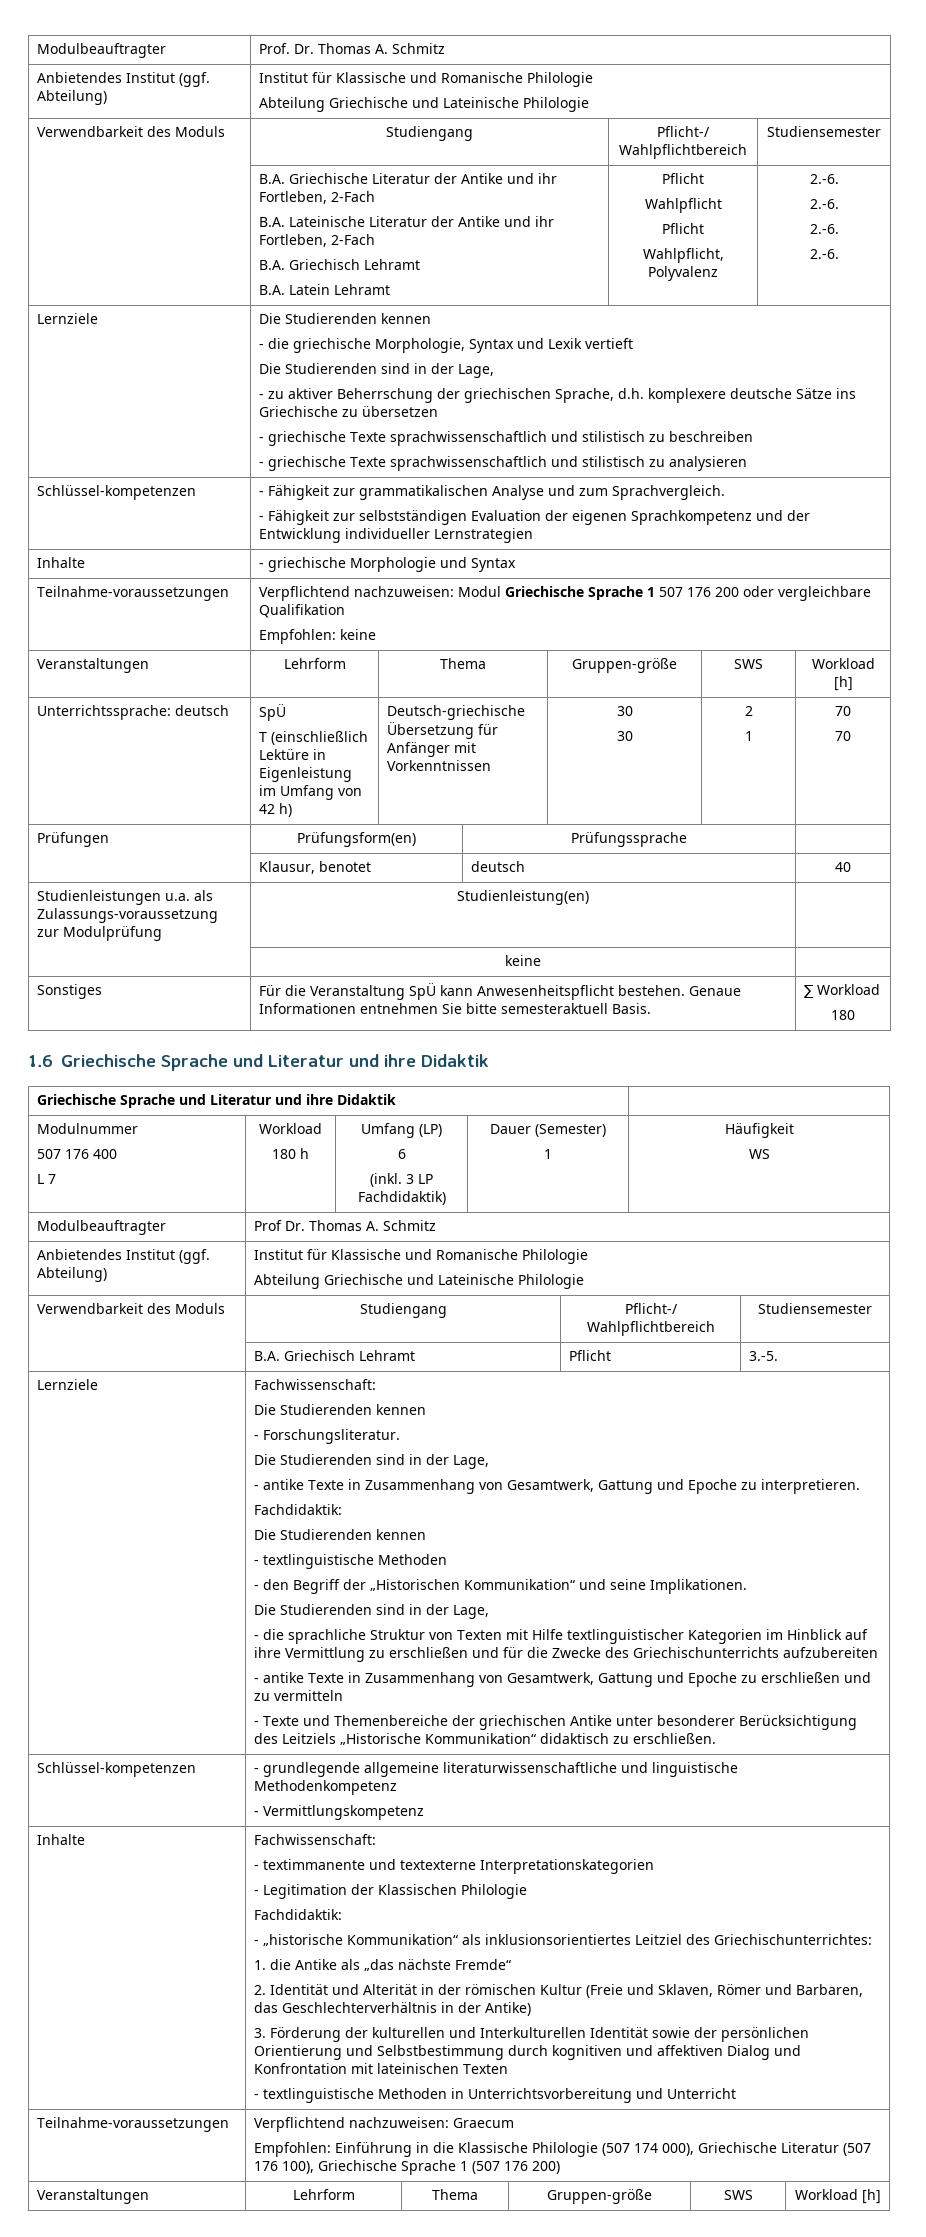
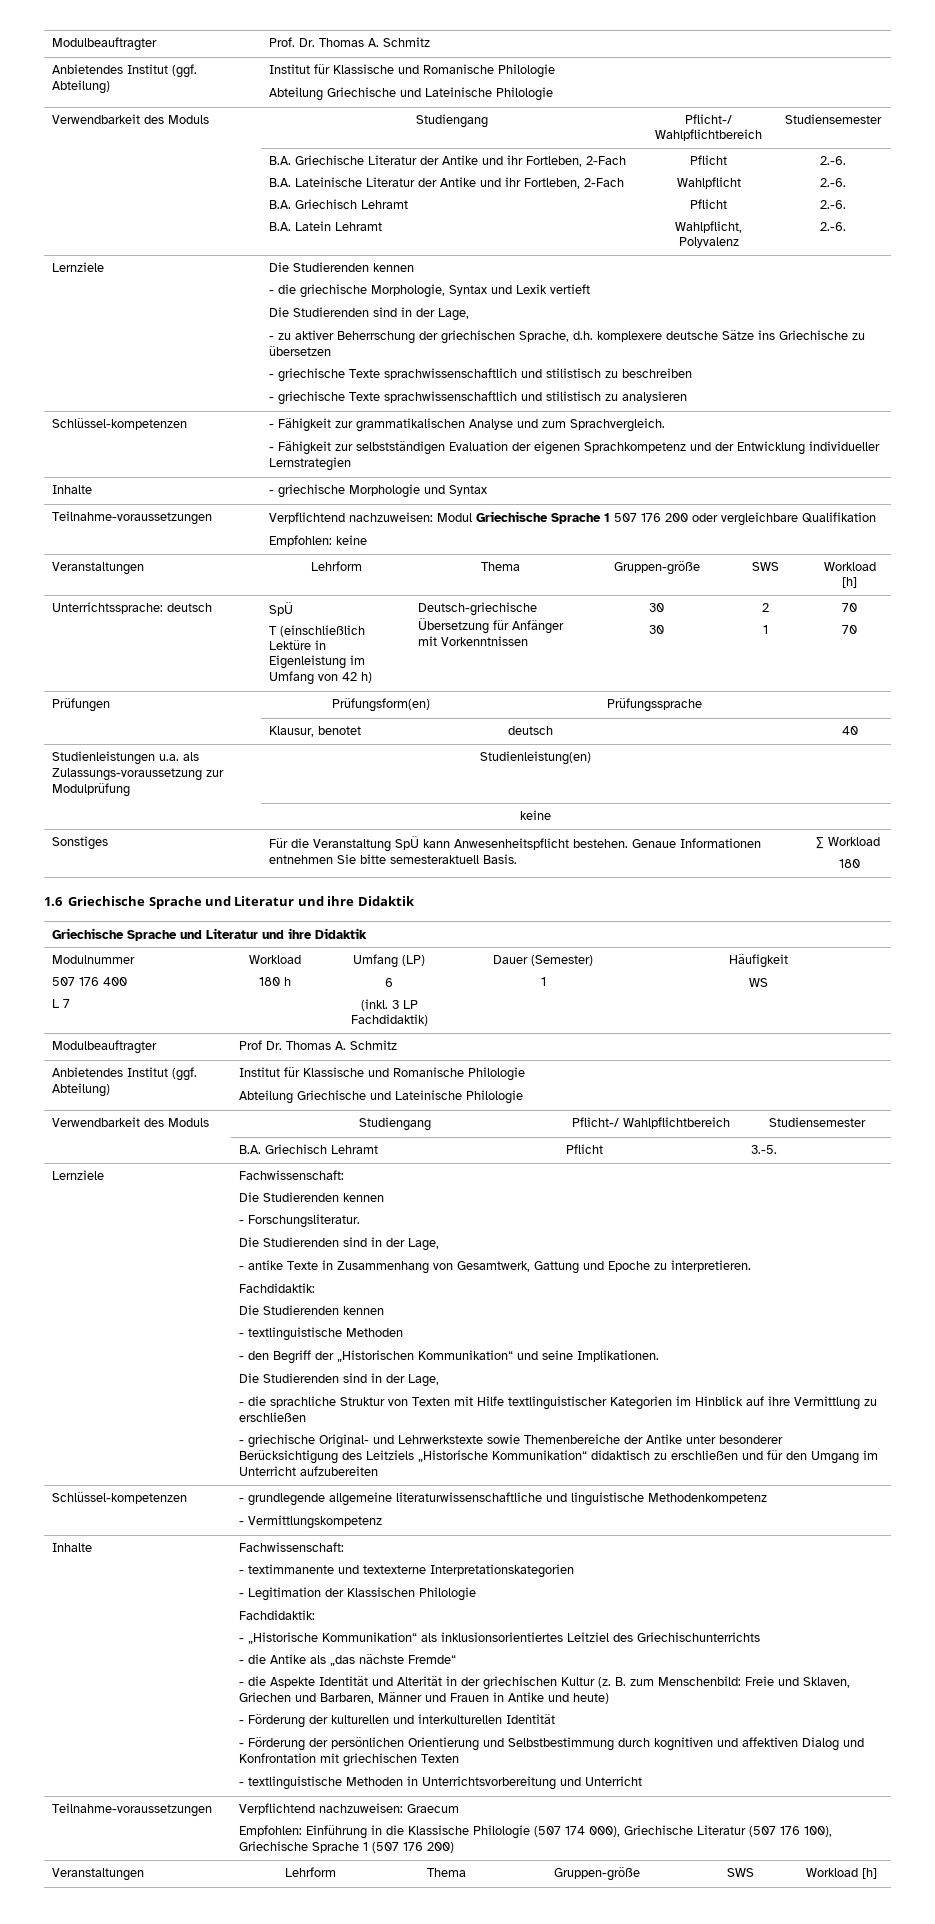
[471,1647,878,1658] [253,1672,871,1687] [253,1690,343,1701] [253,1715,330,1726] und für die Zwecke des Griechischunterrichts aufzubereiten // - antike Texte in Zusammenhang von Gesamtwerk, Gattung und Epoche zu erschließen und zu vermitteln // - Texte und -> [239,1434,521,1448] // - griechische Original- und Lehrwerkstexte sowie
[478,1715,566,1730] griechischen -> (644, 1439) none
[632,1733,716,1744] erschließen. -> [671,1450,879,1464] [239,1466,379,1476] erschließen und für den Umgang im Unterricht aufzubereiten
[262,1934,343,1946] „historische -> [248,1632,319,1644] „Historische
[713,1934,872,1945] [253,1960,266,1970] Griechischunterrichtes: // 1. -> [637,1632,761,1642] [239,1660,245,1664] Griechischunterrichts // -
[253,1985,266,1995] 2. -> [239,1676,316,1688] - die Aspekte
[464,1984,623,1998] römischen Kultur (Freie -> [483,1676,775,1690] griechischen Kultur (z. B. zum Menschenbild: Freie
[716,1984,761,1995] Römer -> [239,1692,292,1702] Griechen
[253,2002,531,2016] [253,2028,266,2038] das Geschlechterverhältnis in der Antike) // 3. -> [378,1692,610,1704] [239,1720,245,1724] Männer und Frauen in Antike und heute) // -
[479,2027,690,2038] Interkulturellen Identität sowie -> [418,1714,556,1724] [239,1737,306,1751] interkulturellen Identität // - Förderung
[376,2063,459,2074] lateinischen -> [343,1753,418,1767] griechischen

